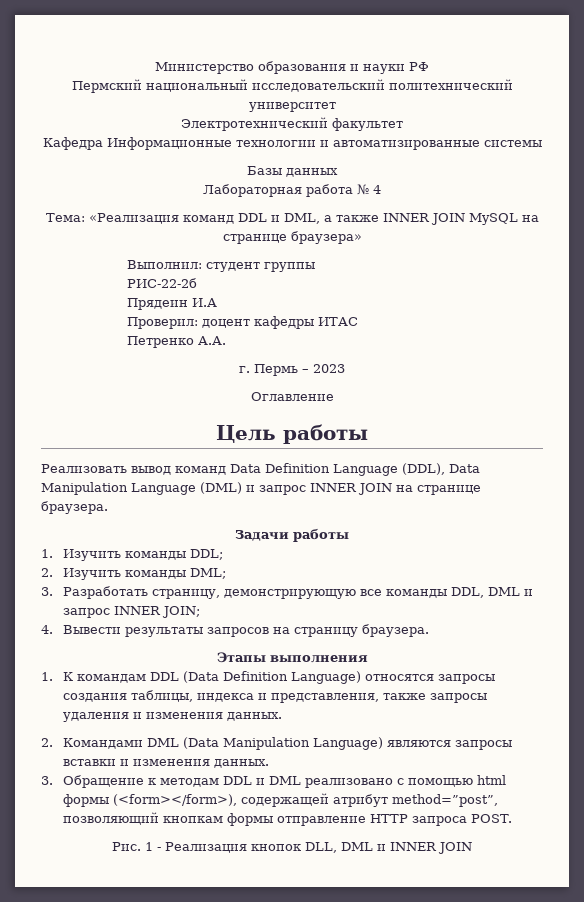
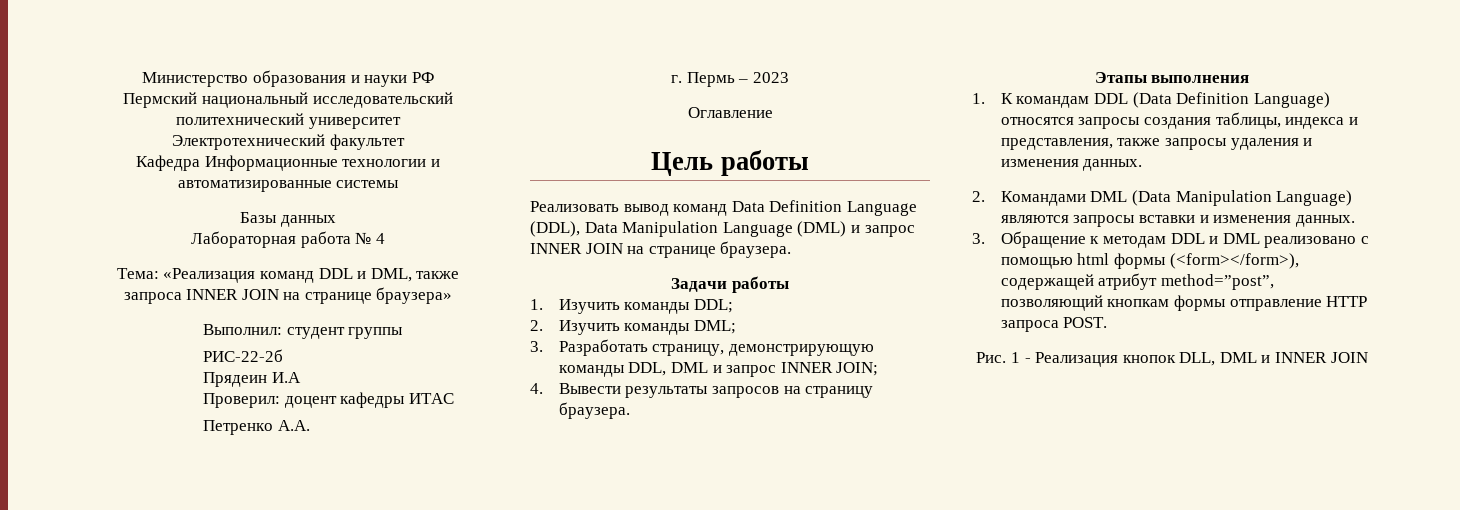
[323,213,518,225] а также INNER JOIN MySQL -> [416,271,460,279] [123,289,279,304] также запроса INNER JOIN
[359,589,382,596] все -> (874, 350) none

